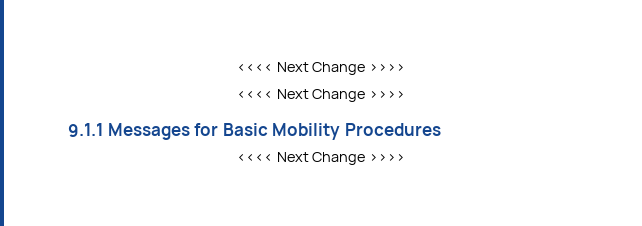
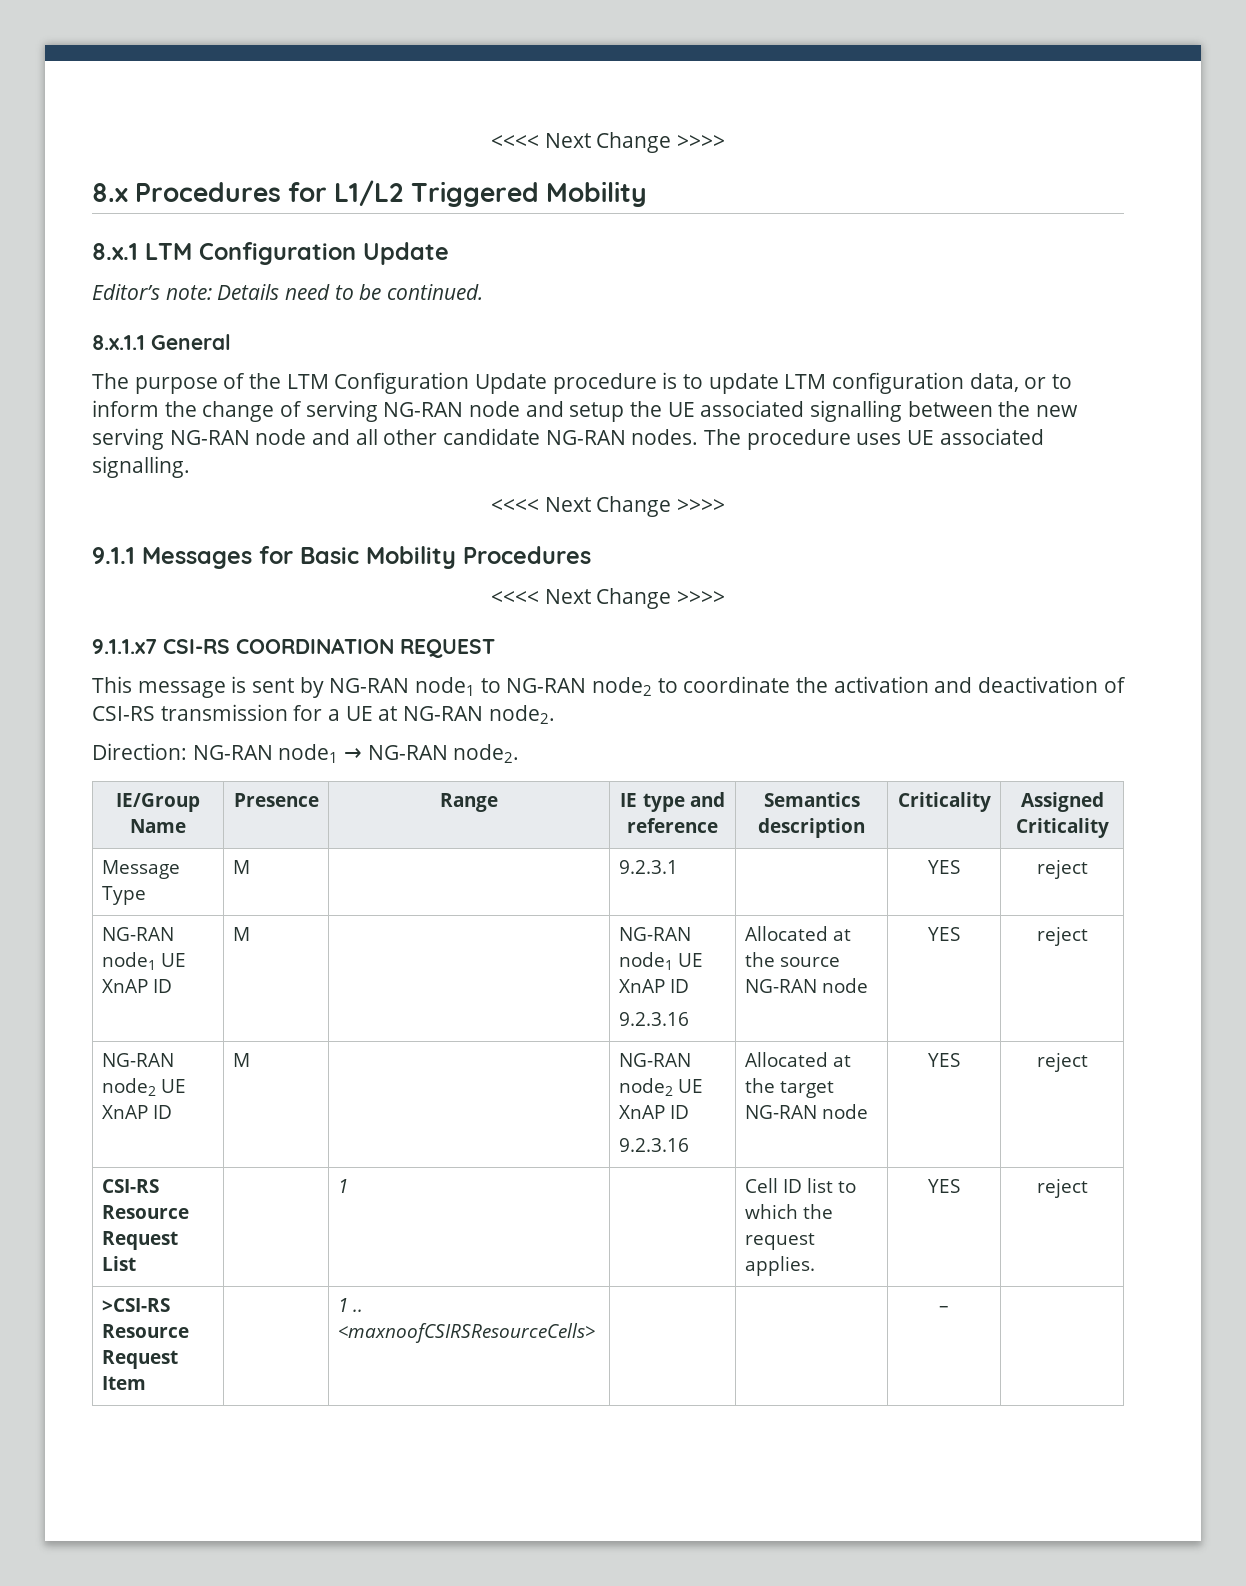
[236,62,406,75] <<<< Next Change >>>> -> [490,132,726,153] [92,180,647,207] [92,242,449,265] [92,284,484,300] [92,334,231,350] [92,372,1073,394] [92,400,1079,422] [92,428,1044,450] [92,456,190,478] <<<< Next Change >>>> // 8.x Procedures for L1/L2 Triggered Mobility // 8.x.1 LTM Configuration Update // Editor’s note: Details need to be continued. // 8.x.1.1 General // The purpose of the LTM Configuration Update procedure is to update LTM configuration data, or to inform the change of serving NG-RAN node and setup the UE associated signalling between the new serving NG-RAN node and all other candidate NG-RAN nodes. The procedure uses UE associated signalling.
(406, 158) none -> [92,638,495,658] [92,676,1126,698] [92,704,555,724] [92,743,520,763] [116,793,200,812] [130,819,186,833] [233,793,319,807] [440,793,498,812] [620,792,725,812] [627,818,718,833] [763,792,860,807] [758,818,865,838] [897,792,991,812] [1020,792,1104,812] [1015,818,1109,838] [101,860,180,879] [101,886,146,905] [232,860,250,874] [618,860,678,874] [928,860,960,874] [1036,859,1088,879] [101,927,174,941] [101,952,186,970] [101,979,172,993] [232,927,250,941] [618,927,691,941] [618,952,703,970] [618,979,689,993] [618,1012,689,1026] [744,926,851,941] [744,952,840,967] [744,978,868,993] [928,927,960,941] [1036,926,1088,946] [101,1053,174,1067] [101,1078,186,1096] [101,1105,172,1119] [232,1053,250,1067] [618,1053,691,1067] [618,1078,703,1096] [618,1105,689,1119] [618,1138,689,1152] [744,1052,851,1067] [744,1078,834,1098] [744,1104,868,1119] [928,1053,960,1067] [1036,1052,1088,1072] [101,1179,159,1193] [101,1205,189,1219] [101,1231,178,1250] [101,1256,136,1271] [337,1179,348,1193] [744,1178,857,1193] [744,1204,833,1219] [744,1233,815,1250] [744,1256,815,1276] [928,1179,960,1193] [1036,1178,1088,1198] [101,1298,170,1312] [101,1324,189,1338] [101,1350,178,1369] [101,1376,146,1390] [337,1298,363,1312] [337,1323,595,1343] [939,1306,949,1312] // 9.1.1.x7 CSI-RS COORDINATION REQUEST // This message is sent by NG-RAN node1 to NG-RAN node2 to coordinate the activation and deactivation of CSI-RS transmission for a UE at NG-RAN node2. // Direction: NG-RAN node1 → NG-RAN node2. // IE/Group Name | Presence | Range | IE type and reference | Semantics description | Criticality | Assigned Criticality // Message Type | M | | 9.2.3.1 | | YES | reject // NG-RAN node1 UE XnAP ID | M | | NG-RAN node1 UE XnAP ID // 9.2.3.16 | Allocated at the source NG-RAN node | YES | reject // NG-RAN node2 UE XnAP ID | M | | NG-RAN node2 UE XnAP ID // 9.2.3.16 | Allocated at the target NG-RAN node | YES | reject // CSI-RS Resource Request List | | 1 | | Cell ID list to which the request applies. | YES | reject // >CSI-RS Resource Request Item | | 1 .. <maxnoofCSIRSResourceCells> | | | – |

